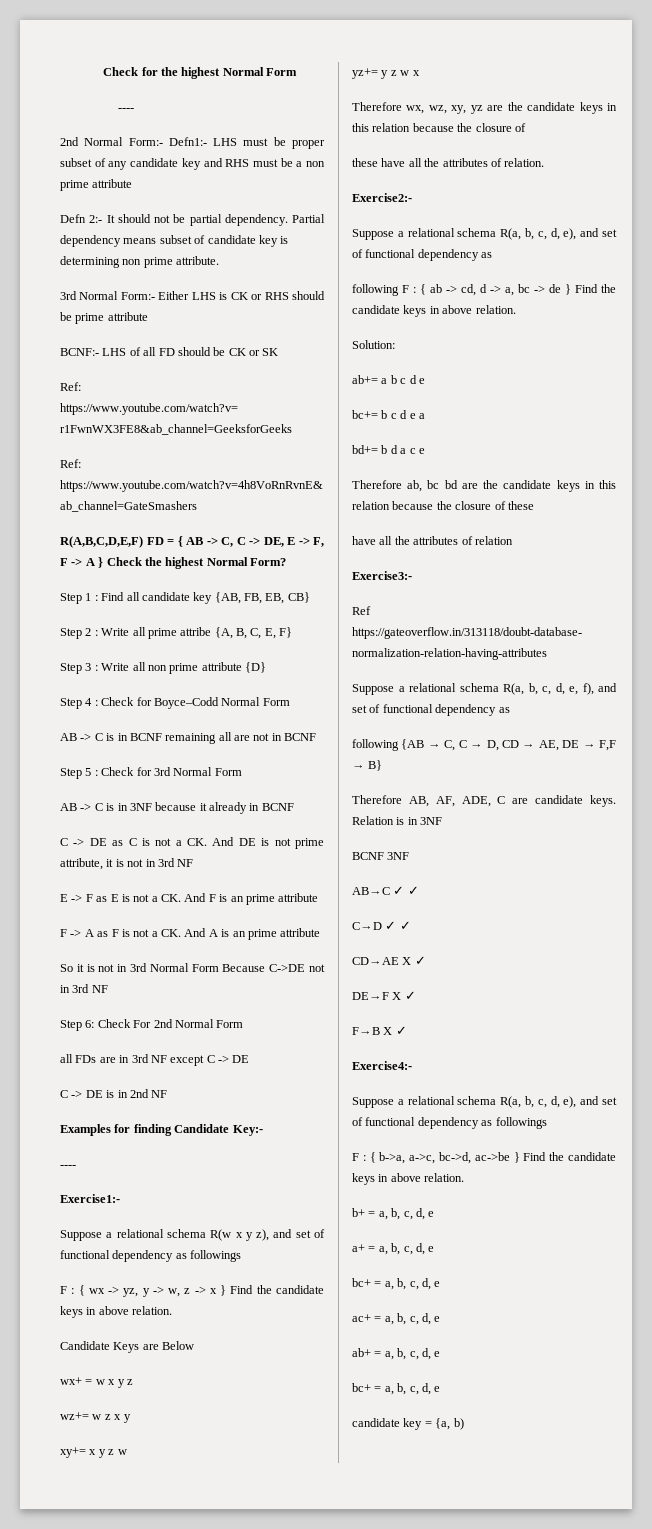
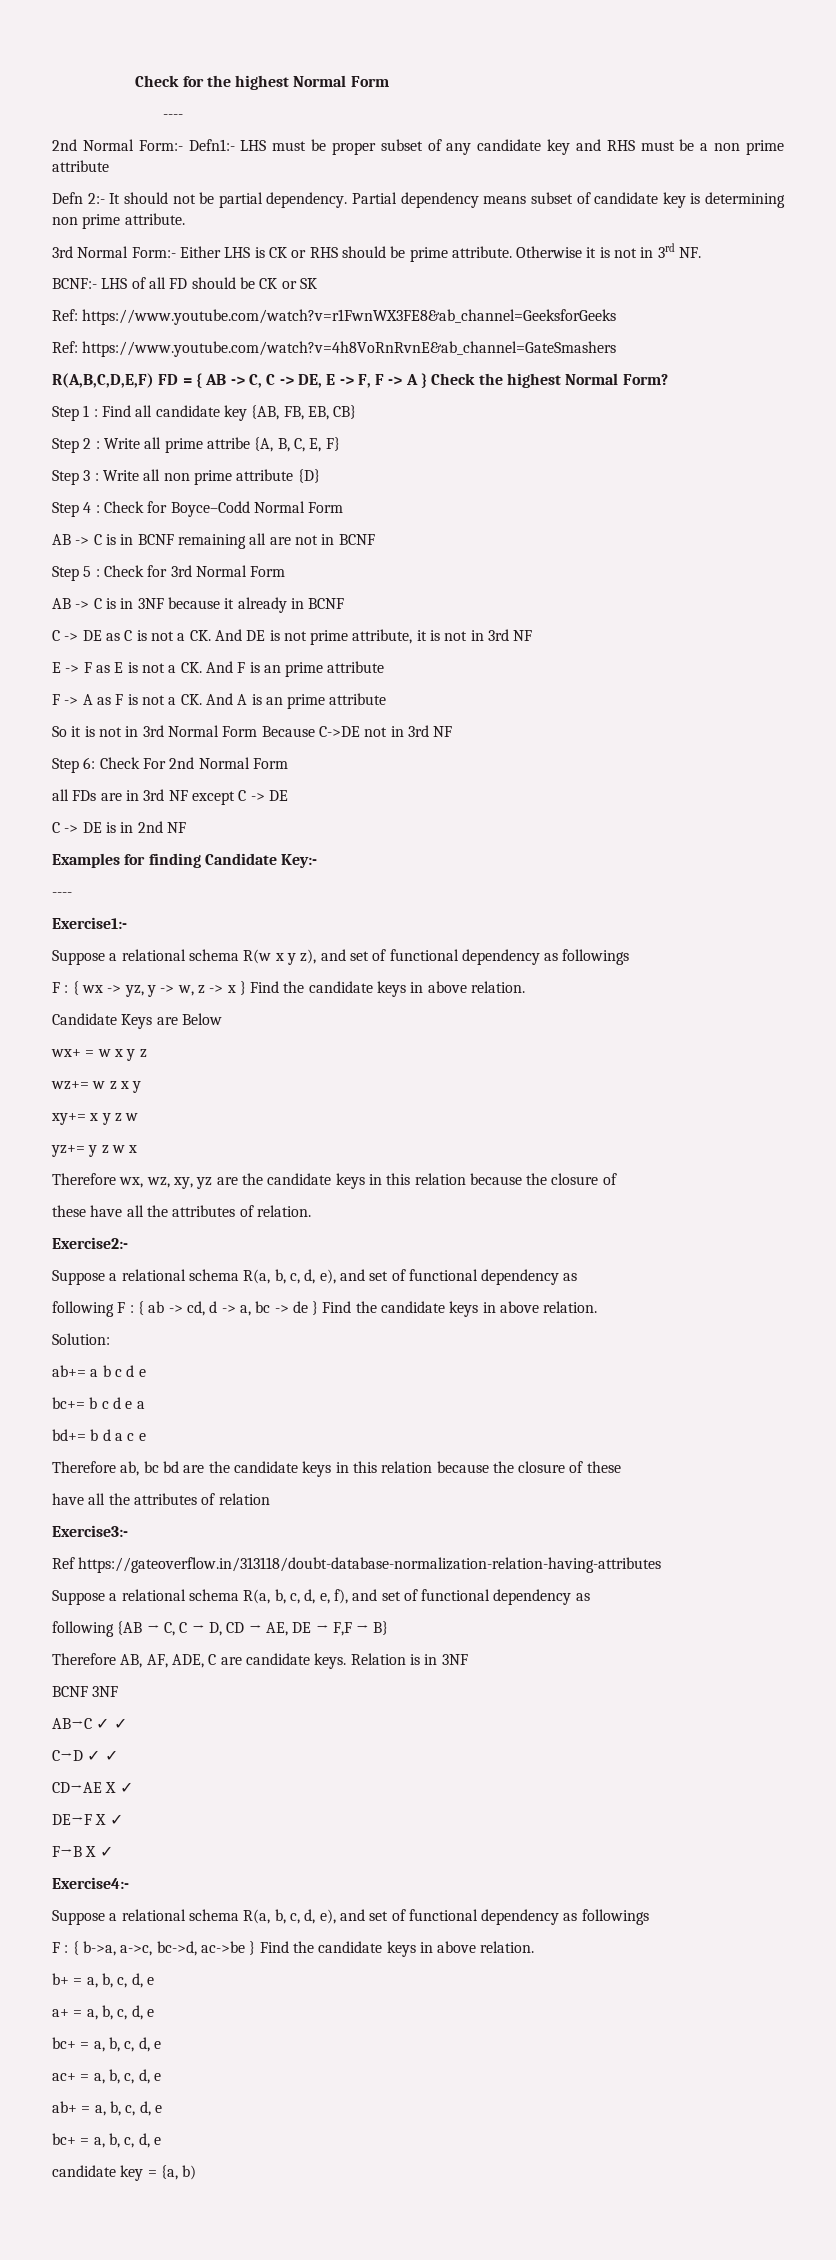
[107,312,148,321] attribute -> [451,243,702,258] attribute. Otherwise it is not in 3rd NF.

